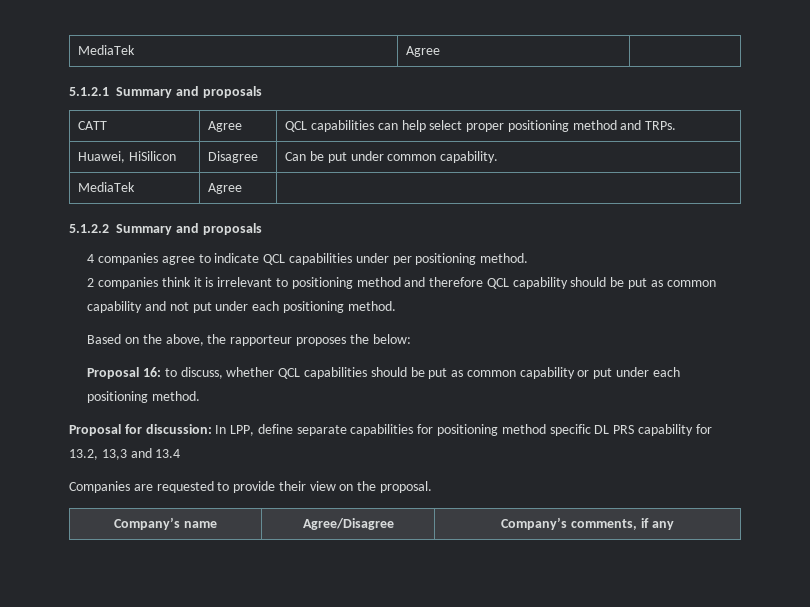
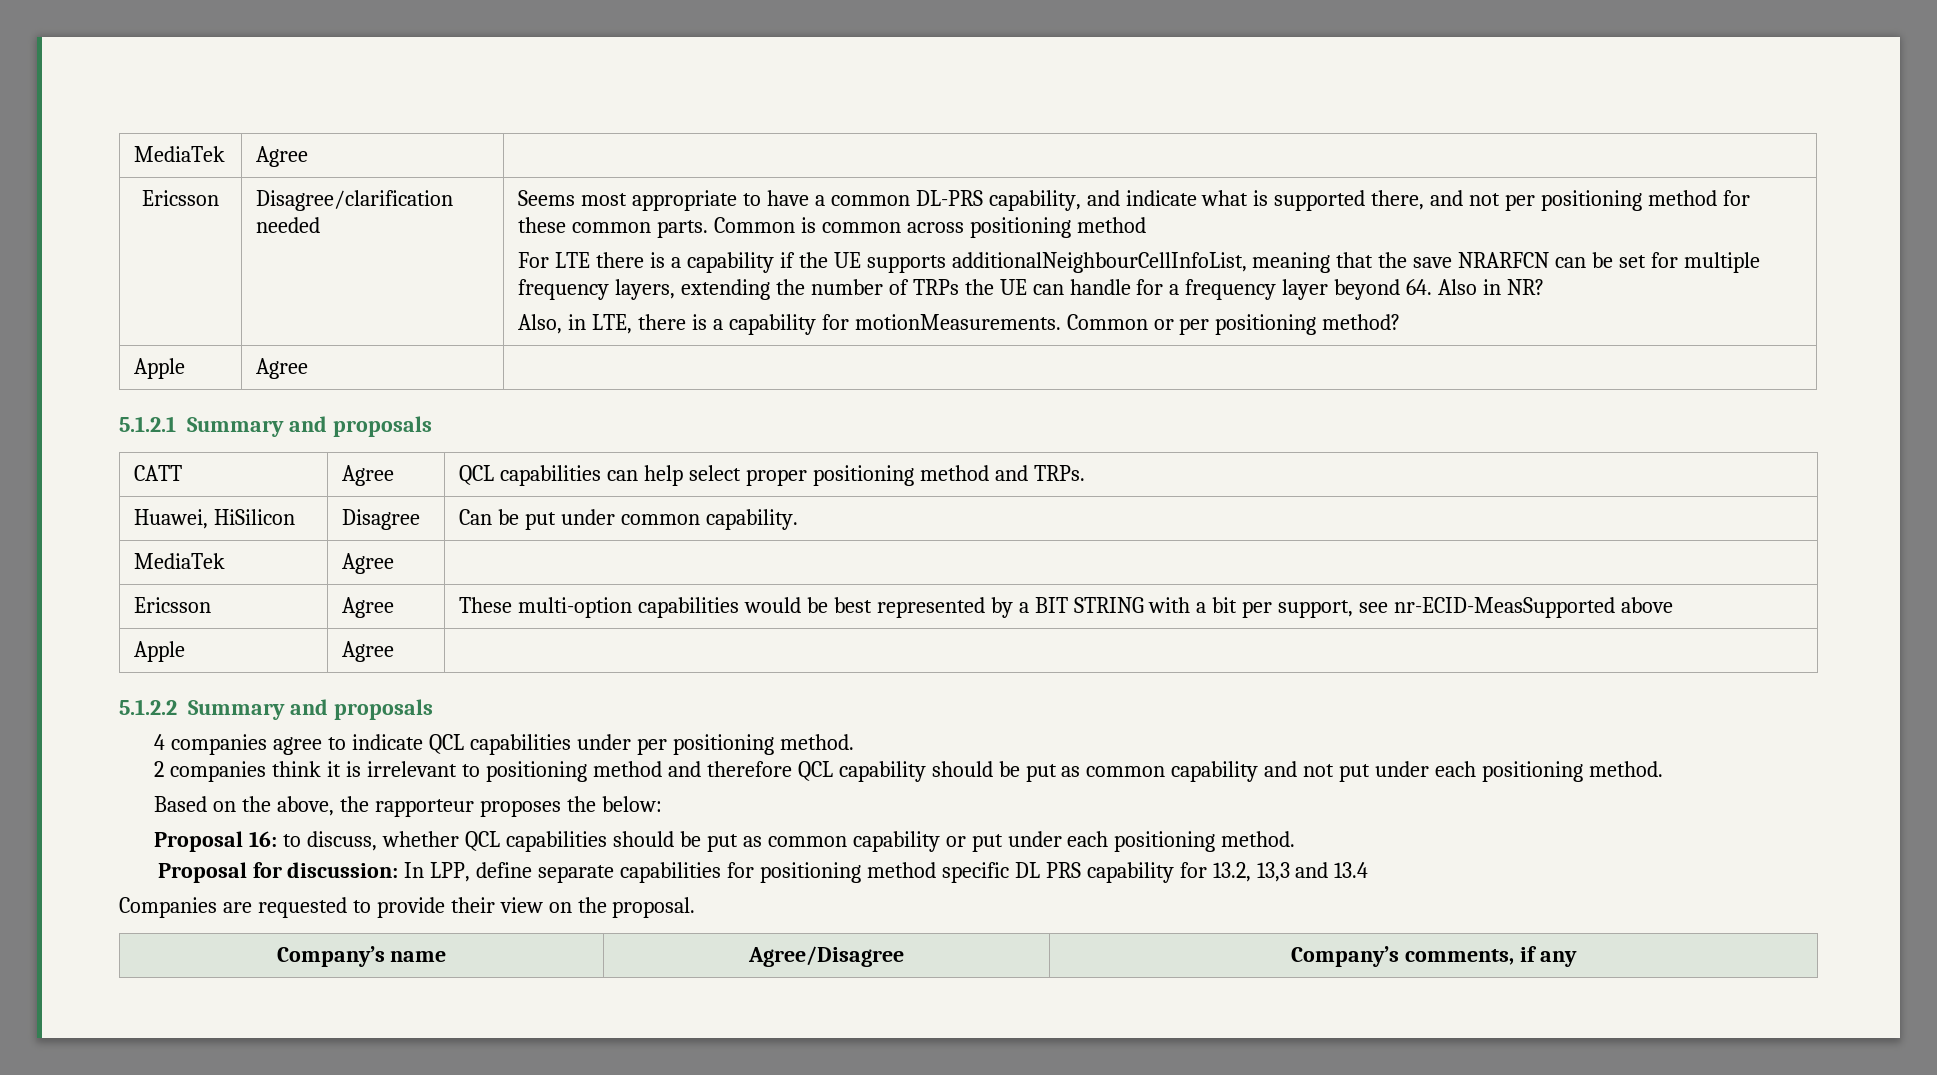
[78,45,136,55] [406,46,441,57] MediaTek | Agree | -> [134,146,226,162] [256,146,309,167] [142,190,219,206] [256,190,454,211] [256,217,321,233] [518,190,1750,211] [518,217,1146,238] [518,252,1760,273] [518,279,1544,300] [518,314,1401,335] [134,358,186,379] [256,358,309,379] MediaTek | Agree | // Ericsson | Disagree/clarification needed | Seems most appropriate to have a common DL-PRS capability, and indicate what is supported there, and not per positioning method for these common parts. Common is common across positioning method // For LTE there is a capability if the UE supports additionalNeighbourCellInfoList, meaning that the save NRARFCN can be set for multiple frequency layers, extending the number of TRPs the UE can handle for a frequency layer beyond 64. Also in NR? // Also, in LTE, there is a capability for motionMeasurements. Common or per positioning method? // Apple | Agree |
(243, 188) none -> [134,597,212,613] [342,597,395,618] [459,597,1674,618] [134,641,186,662] [342,641,395,662] // Ericsson | Agree | These multi-option capabilities would be best represented by a BIT STRING with a bit per support, see nr-ECID-MeasSupported above // Apple | Agree |

